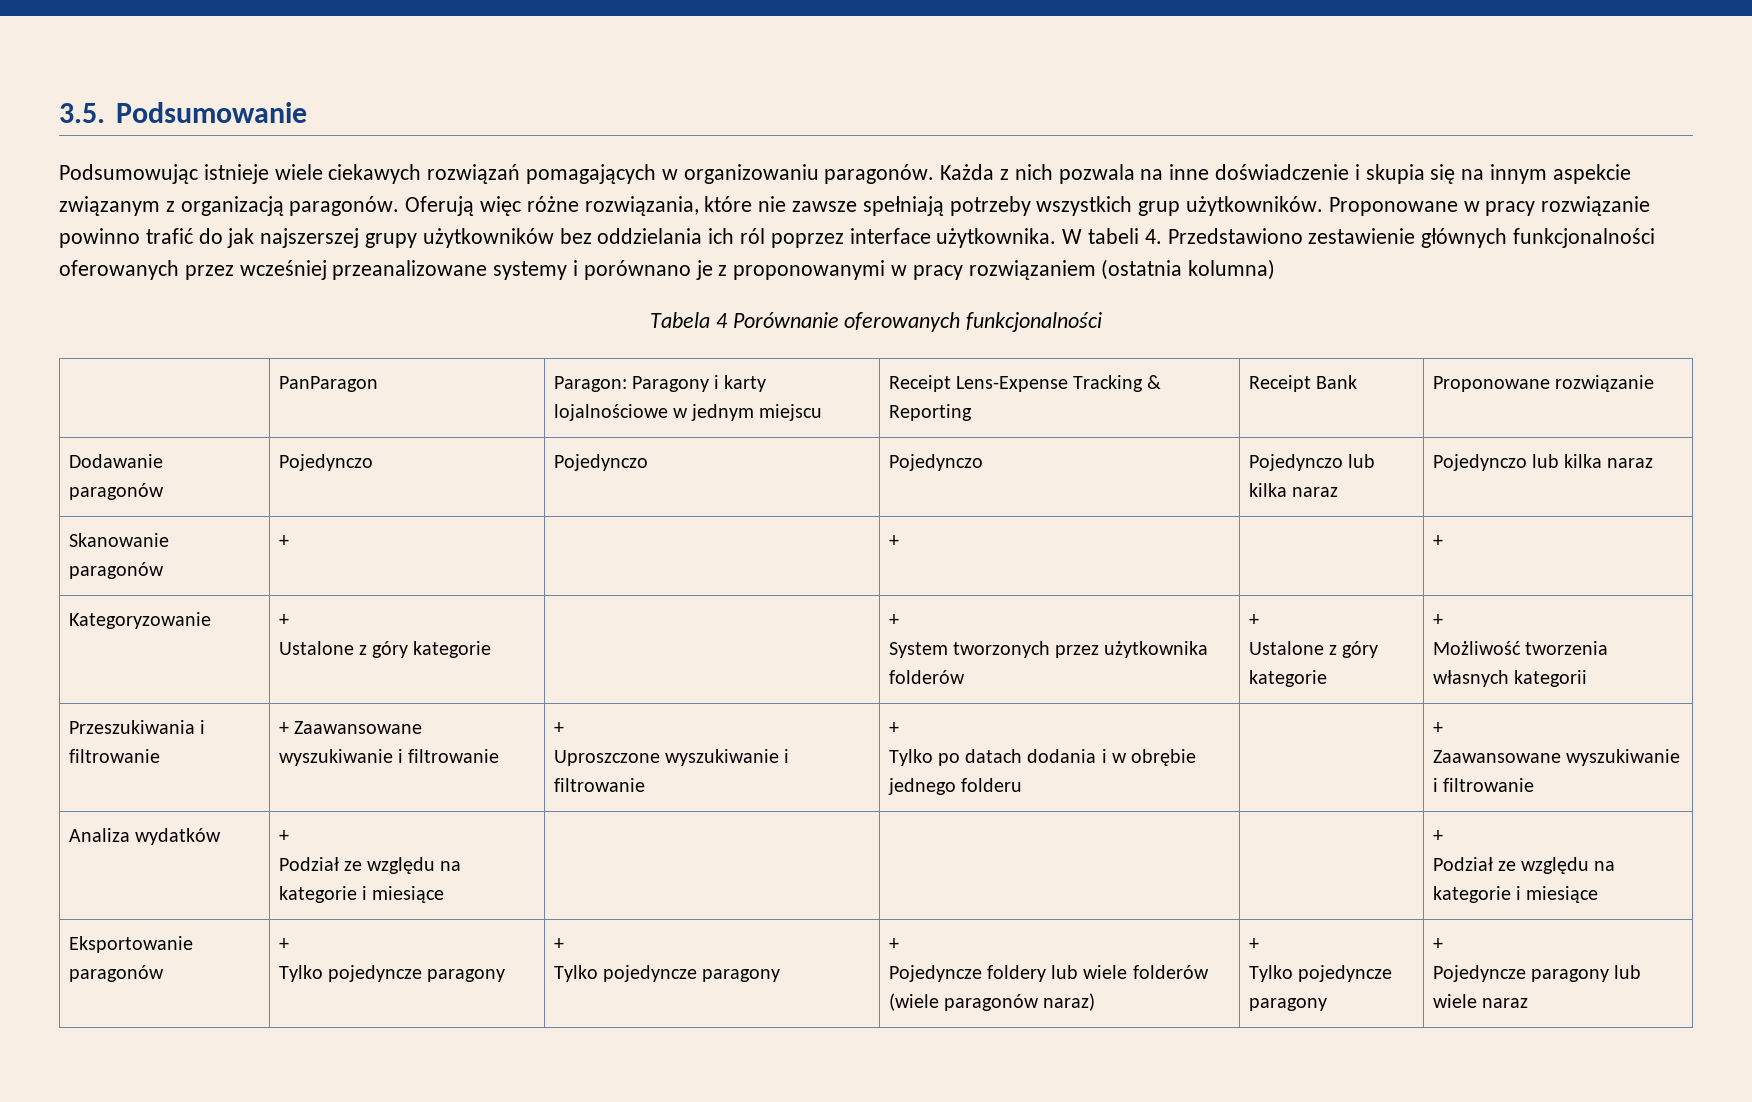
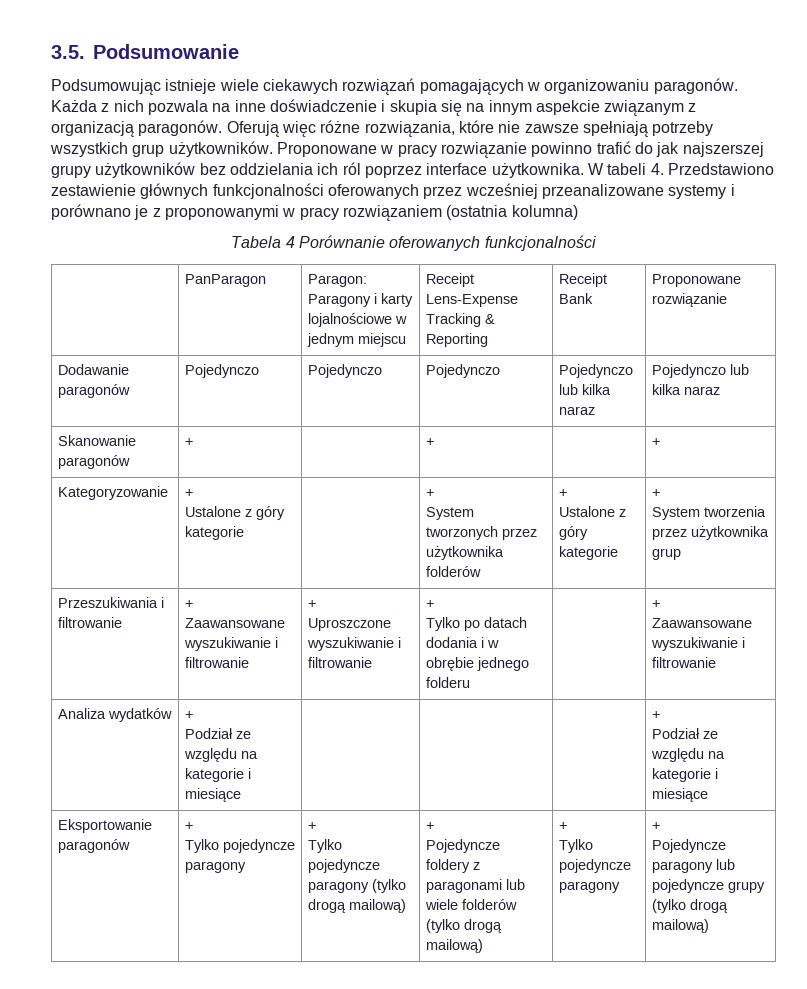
[1432,641,1608,655] [1432,670,1587,687] Możliwość tworzenia własnych kategorii -> [651,506,766,520] [651,526,769,540] [651,548,681,560] System tworzenia przez użytkownika grup
(781, 975) none -> [371,879,406,893] [307,899,406,913] (tylko drogą mailową)
(1046, 973) none -> [472,862,480,870] [425,879,502,893] z paragonami
[888,993,1096,1011] (wiele paragonów naraz) -> [425,919,502,933] [425,939,483,953] (tylko drogą mailową)
[1432,994,1528,1008] wiele naraz -> [651,879,765,893] [651,899,728,913] [651,919,709,933] pojedyncze grupy (tylko drogą mailową)

